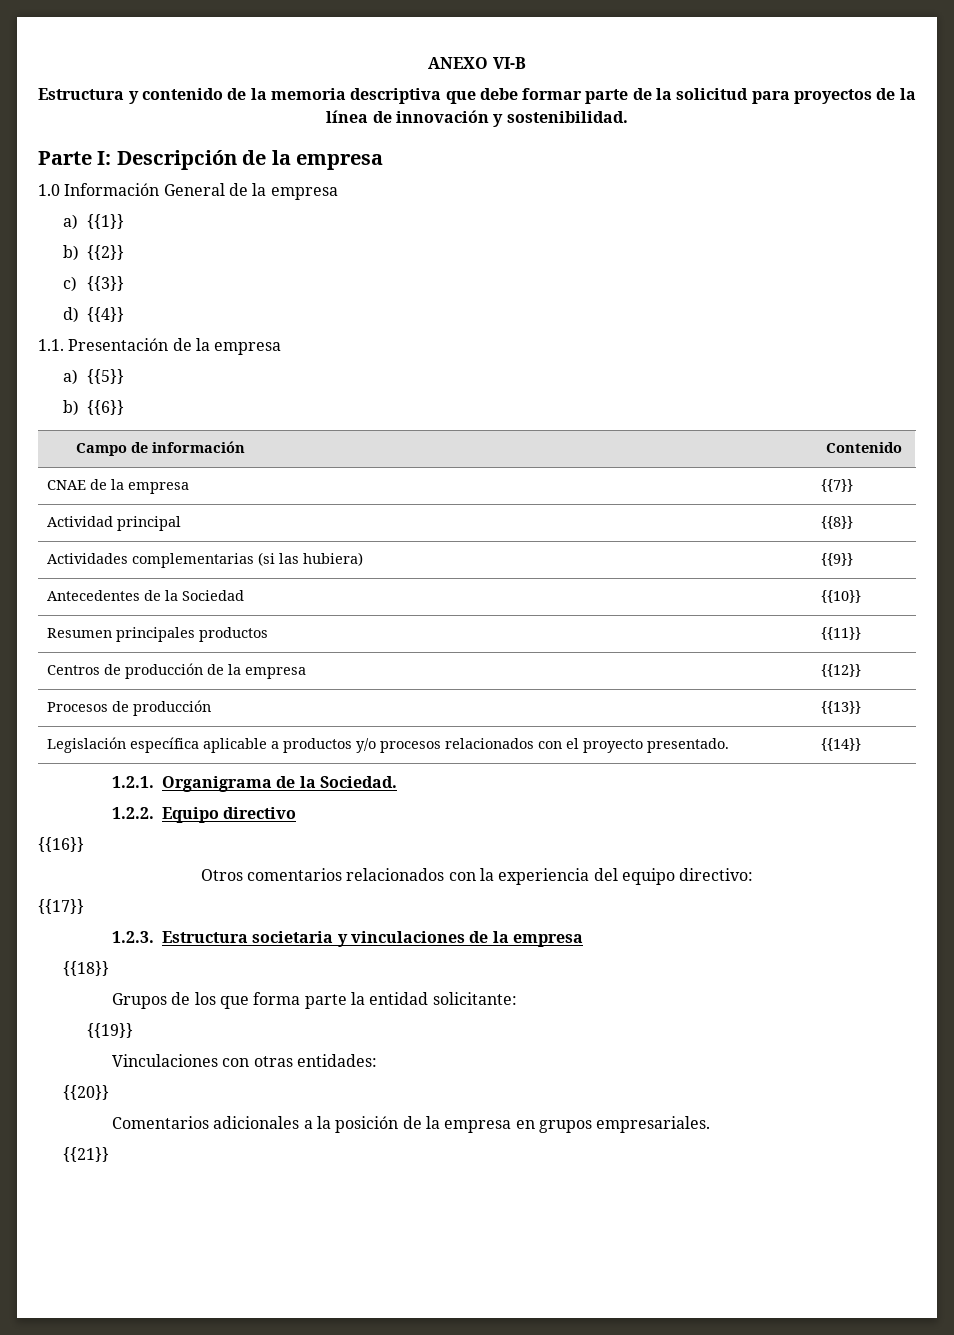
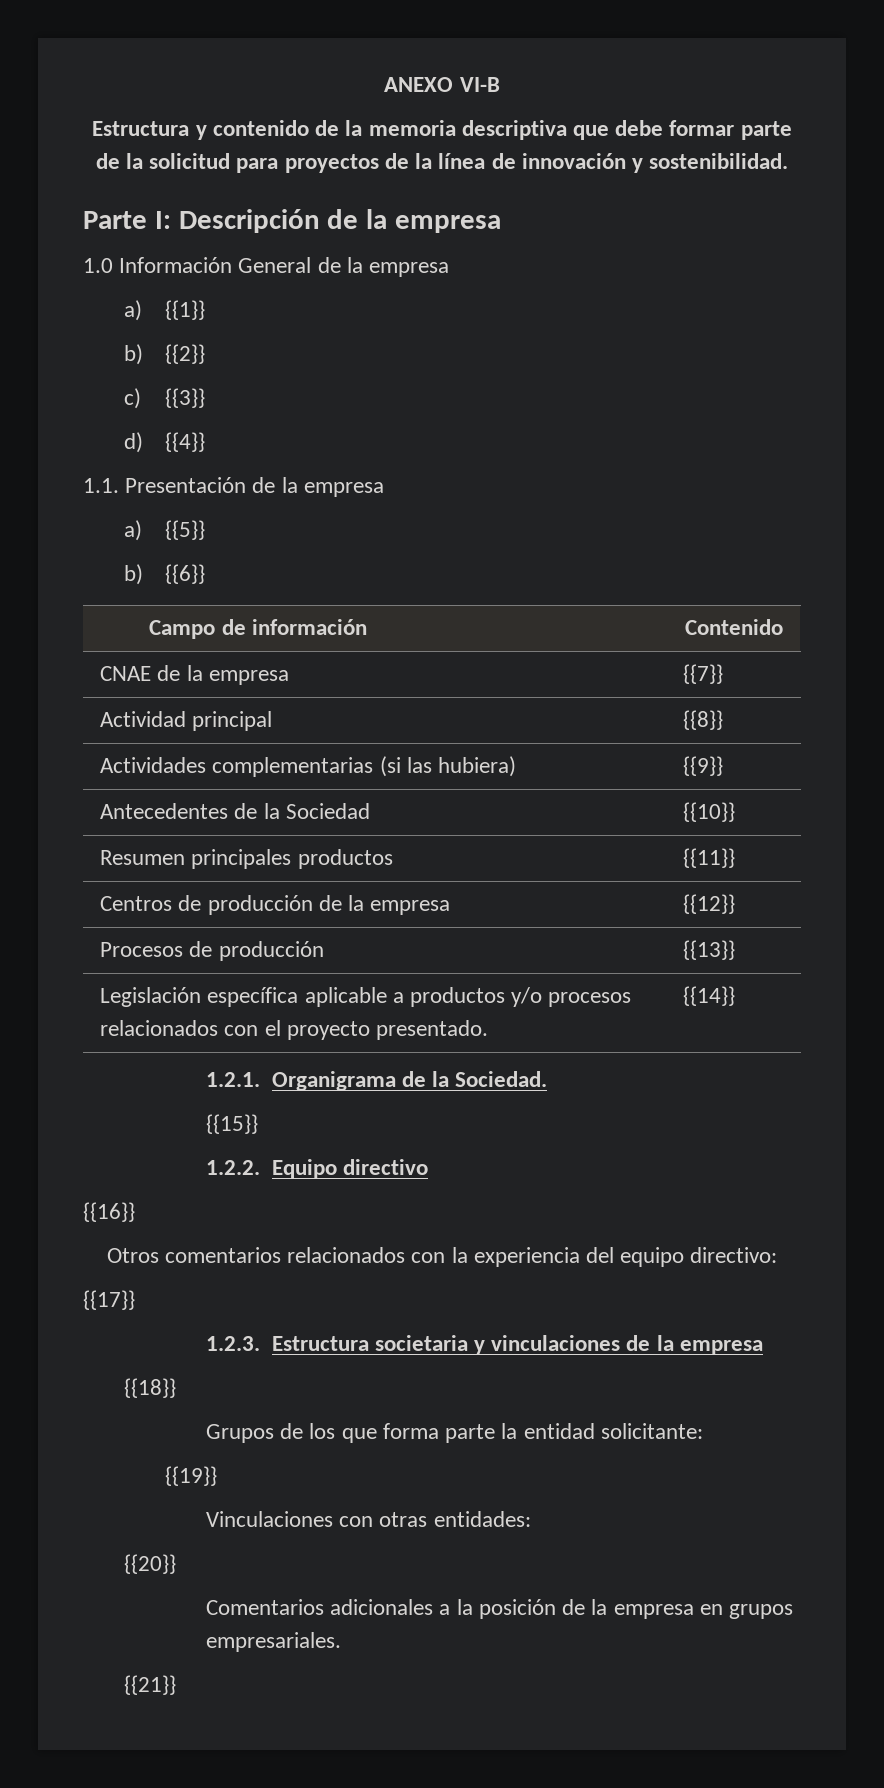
(397, 782) none -> [206,1114,259,1134] // {{15}}

